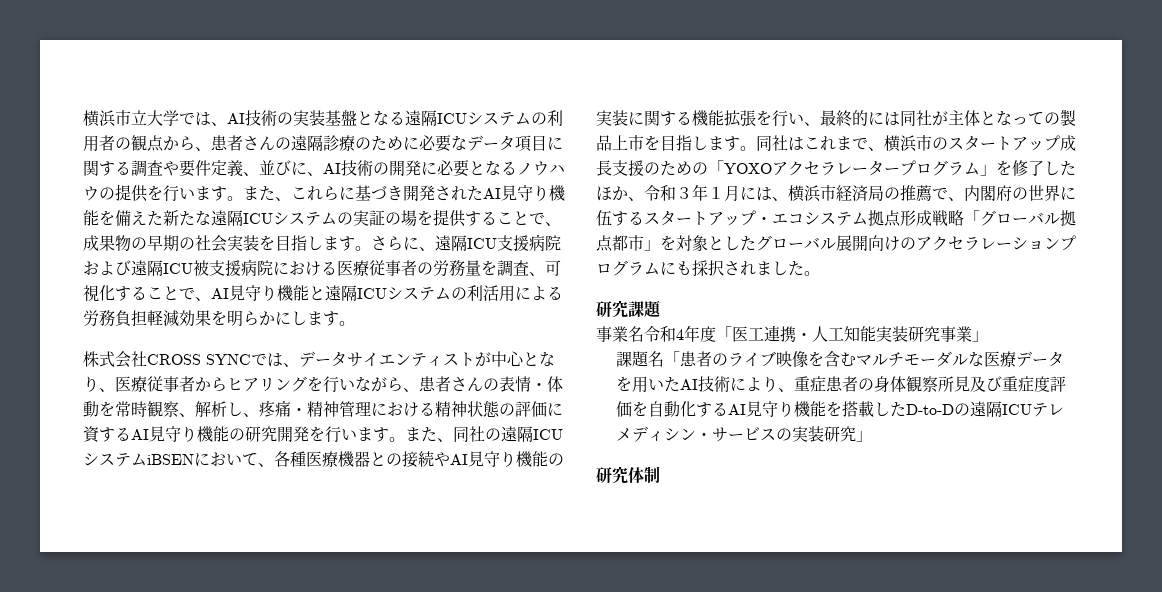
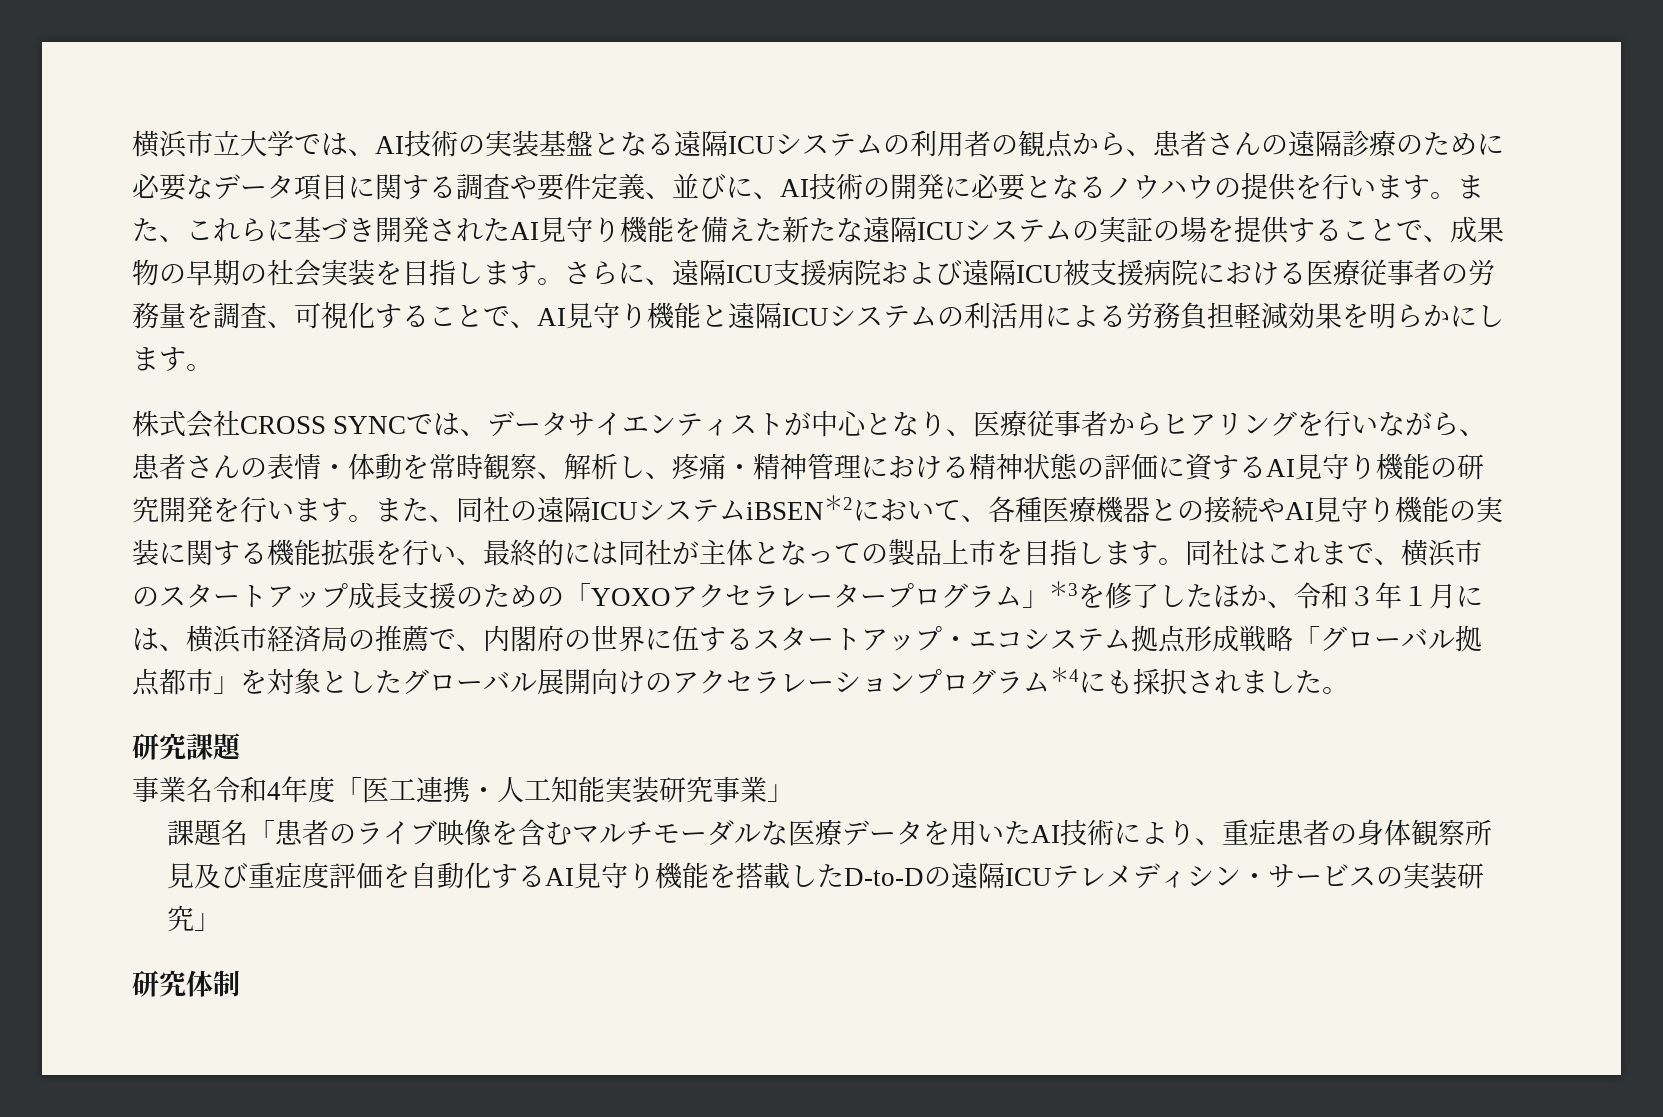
(194, 459) none -> [824,495,853,510] ＊2
(996, 170) none -> [1049,581,1078,596] ＊3
(660, 268) none -> [1050,667,1079,682] ＊4

